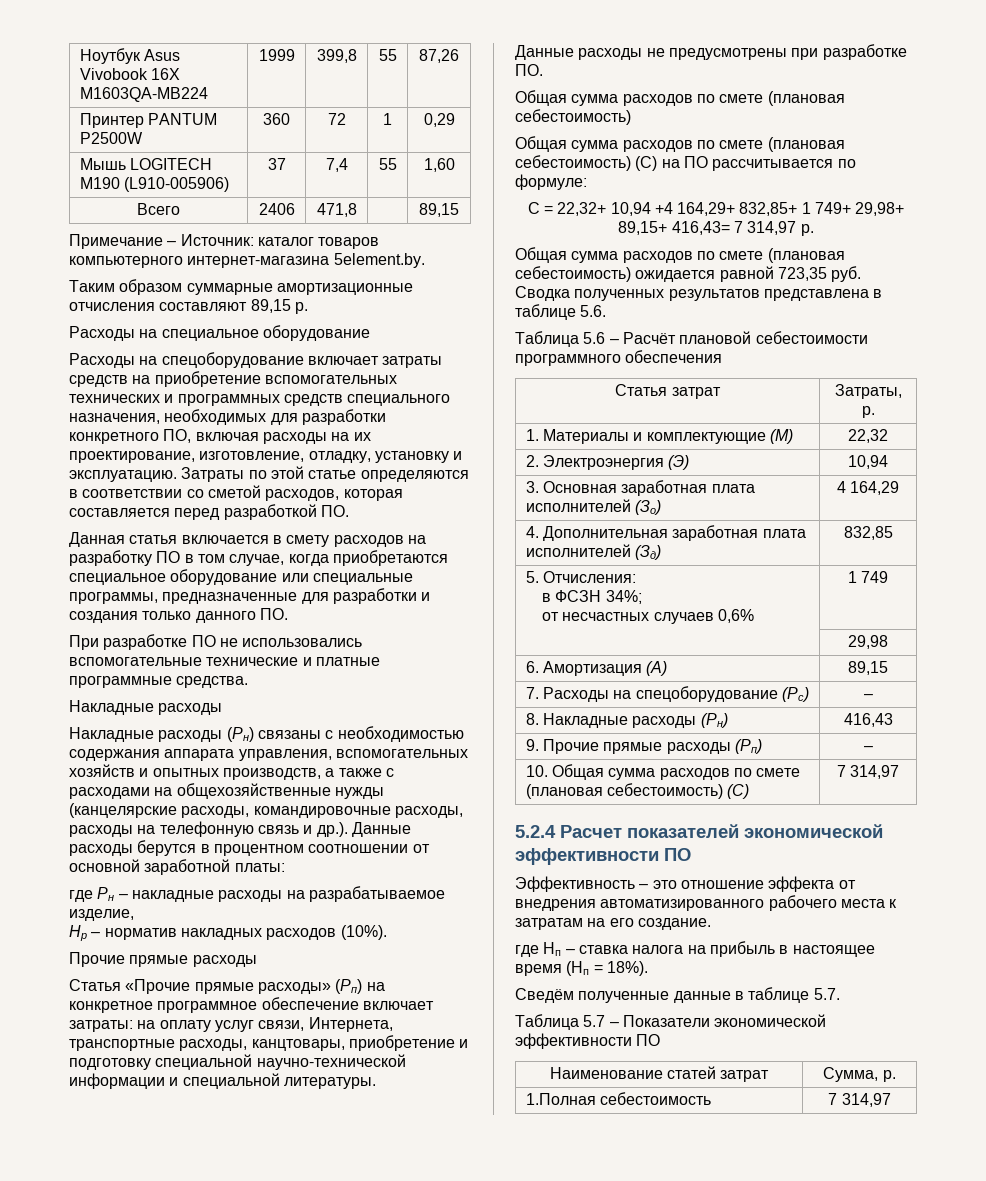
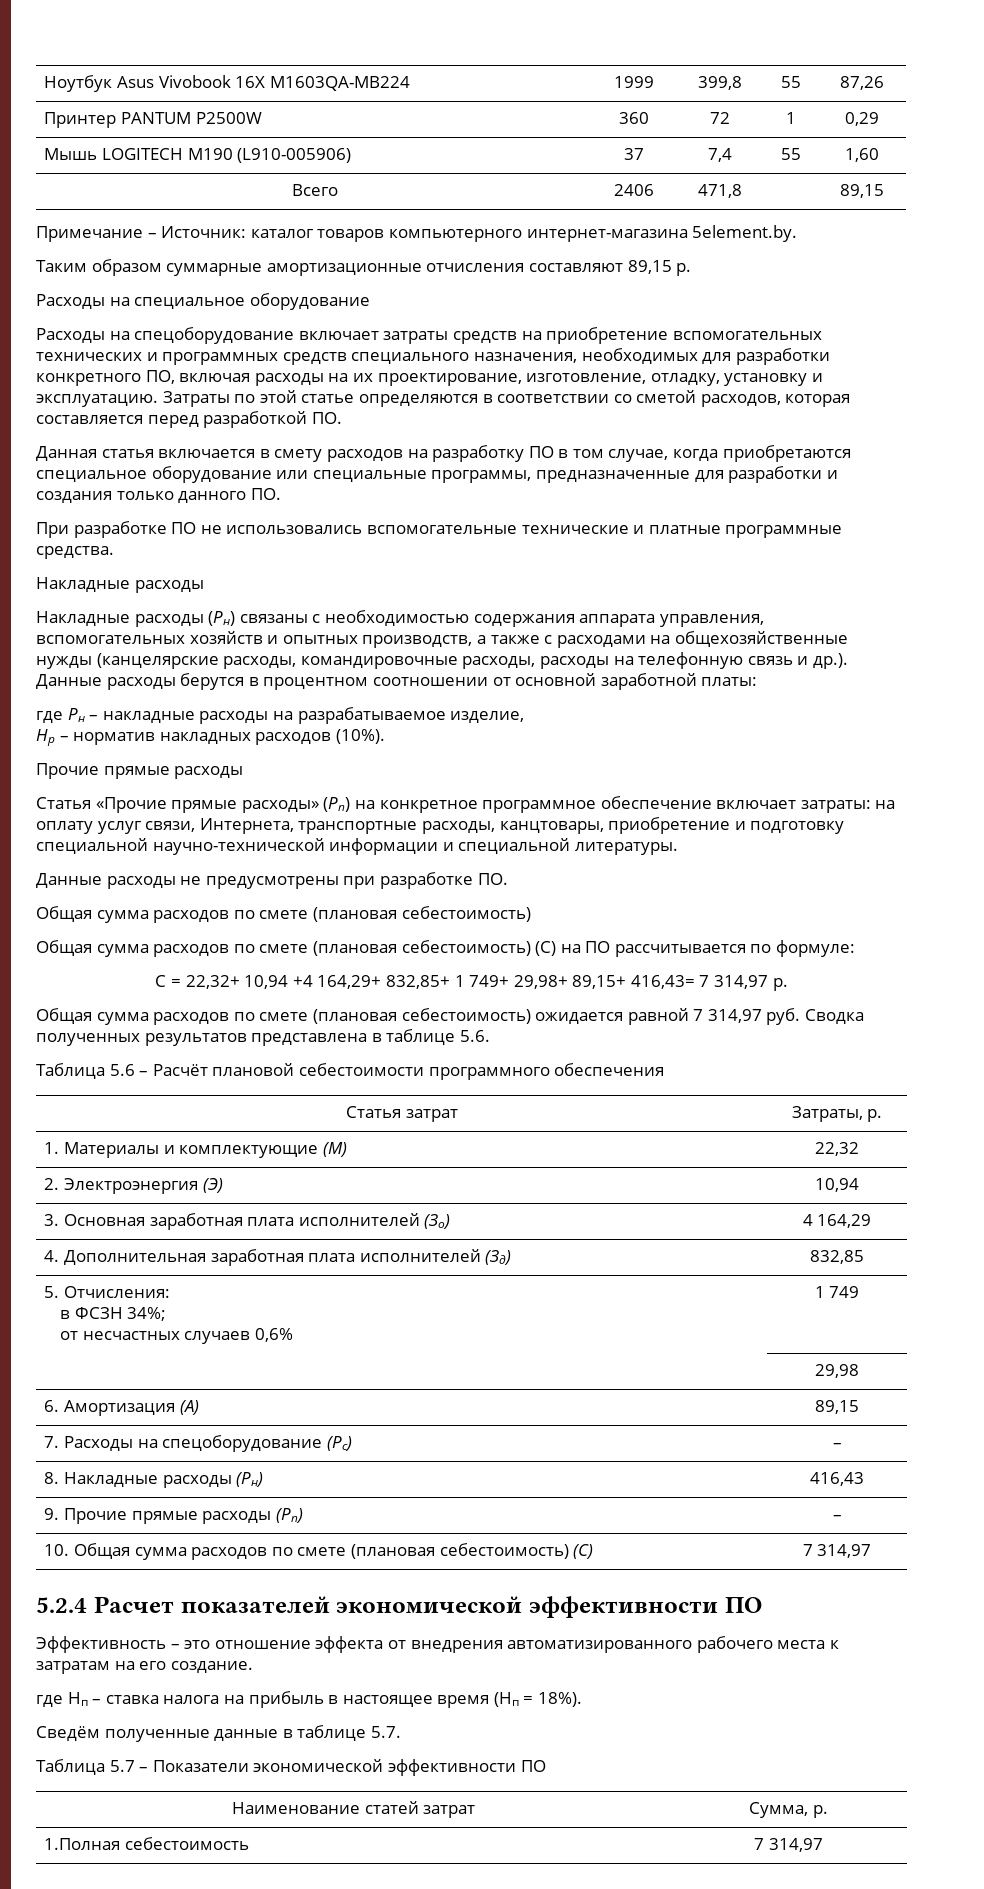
[777,267,827,281] 723,35 -> [693,1009,762,1023] 7 314,97

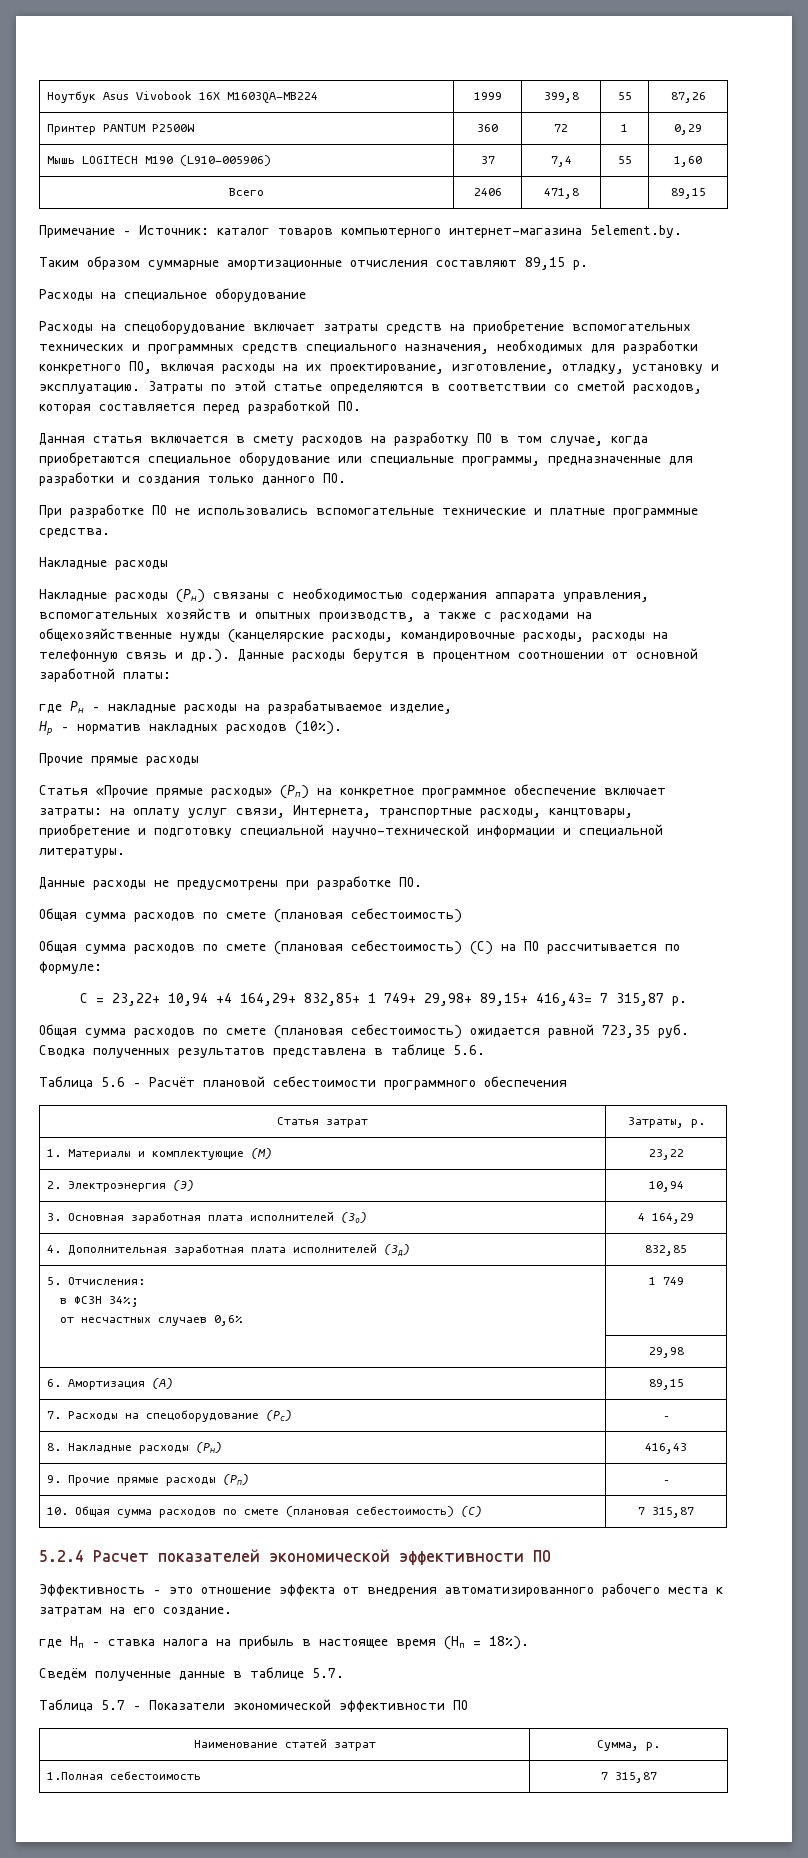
[185,975,240,989] 22,32+ -> [112,993,160,1006] 23,22+
[714,975,769,989] 314,97 -> [616,993,664,1006] 315,87
[693,1009,762,1023] 7 314,97 -> [602,1025,650,1038] 723,35
[815,1142,859,1156] 22,32 -> [648,1149,684,1160] 23,22
[817,1544,872,1558] 314,97 -> [652,1507,694,1518] 315,87
[768,1838,823,1852] 314,97 -> [614,1772,657,1783] 315,87

